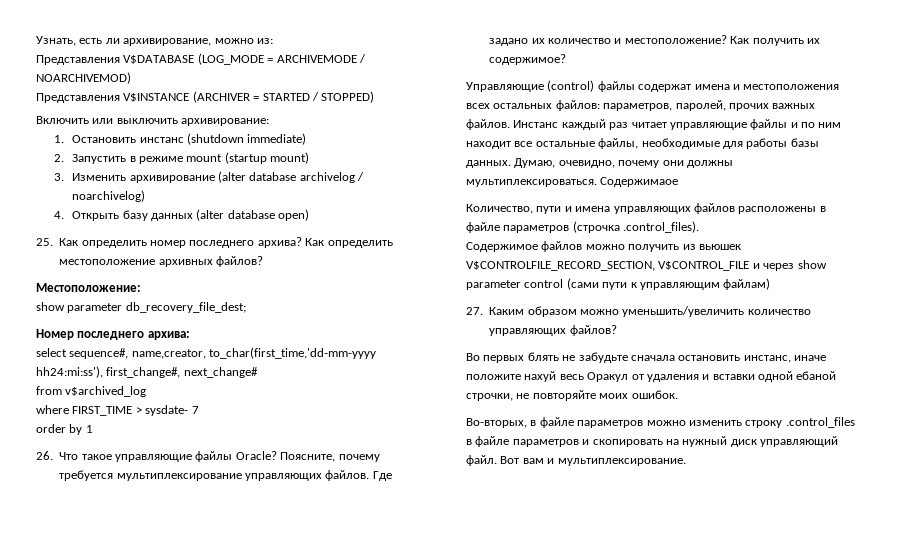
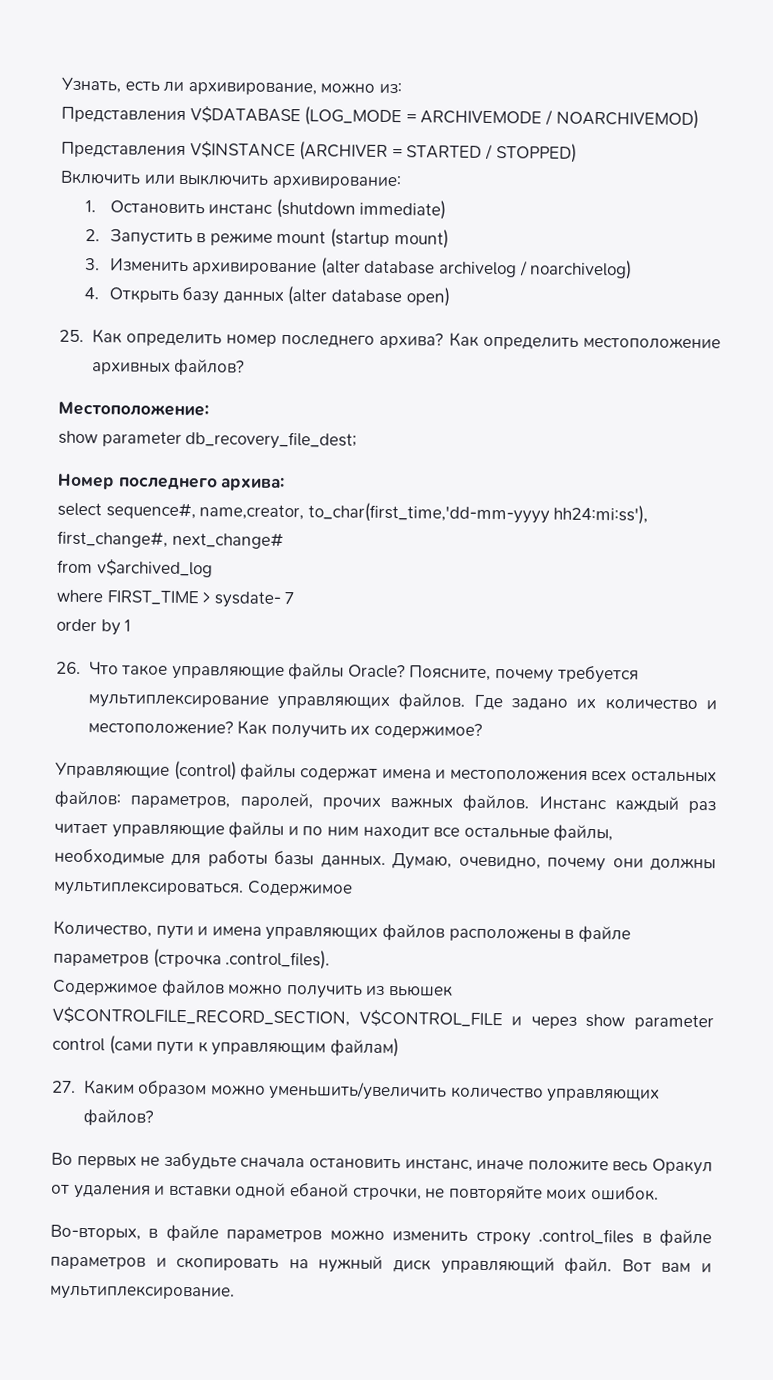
[600,177,679,187] Содержимаое -> [246,880,353,897] Содержимое
[527,352,559,361] блять -> (137, 1162) none
[524,371,557,382] нахуй -> (609, 1165) none

